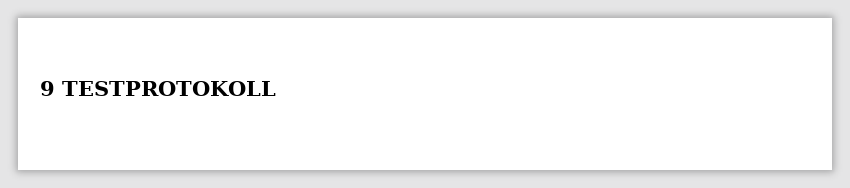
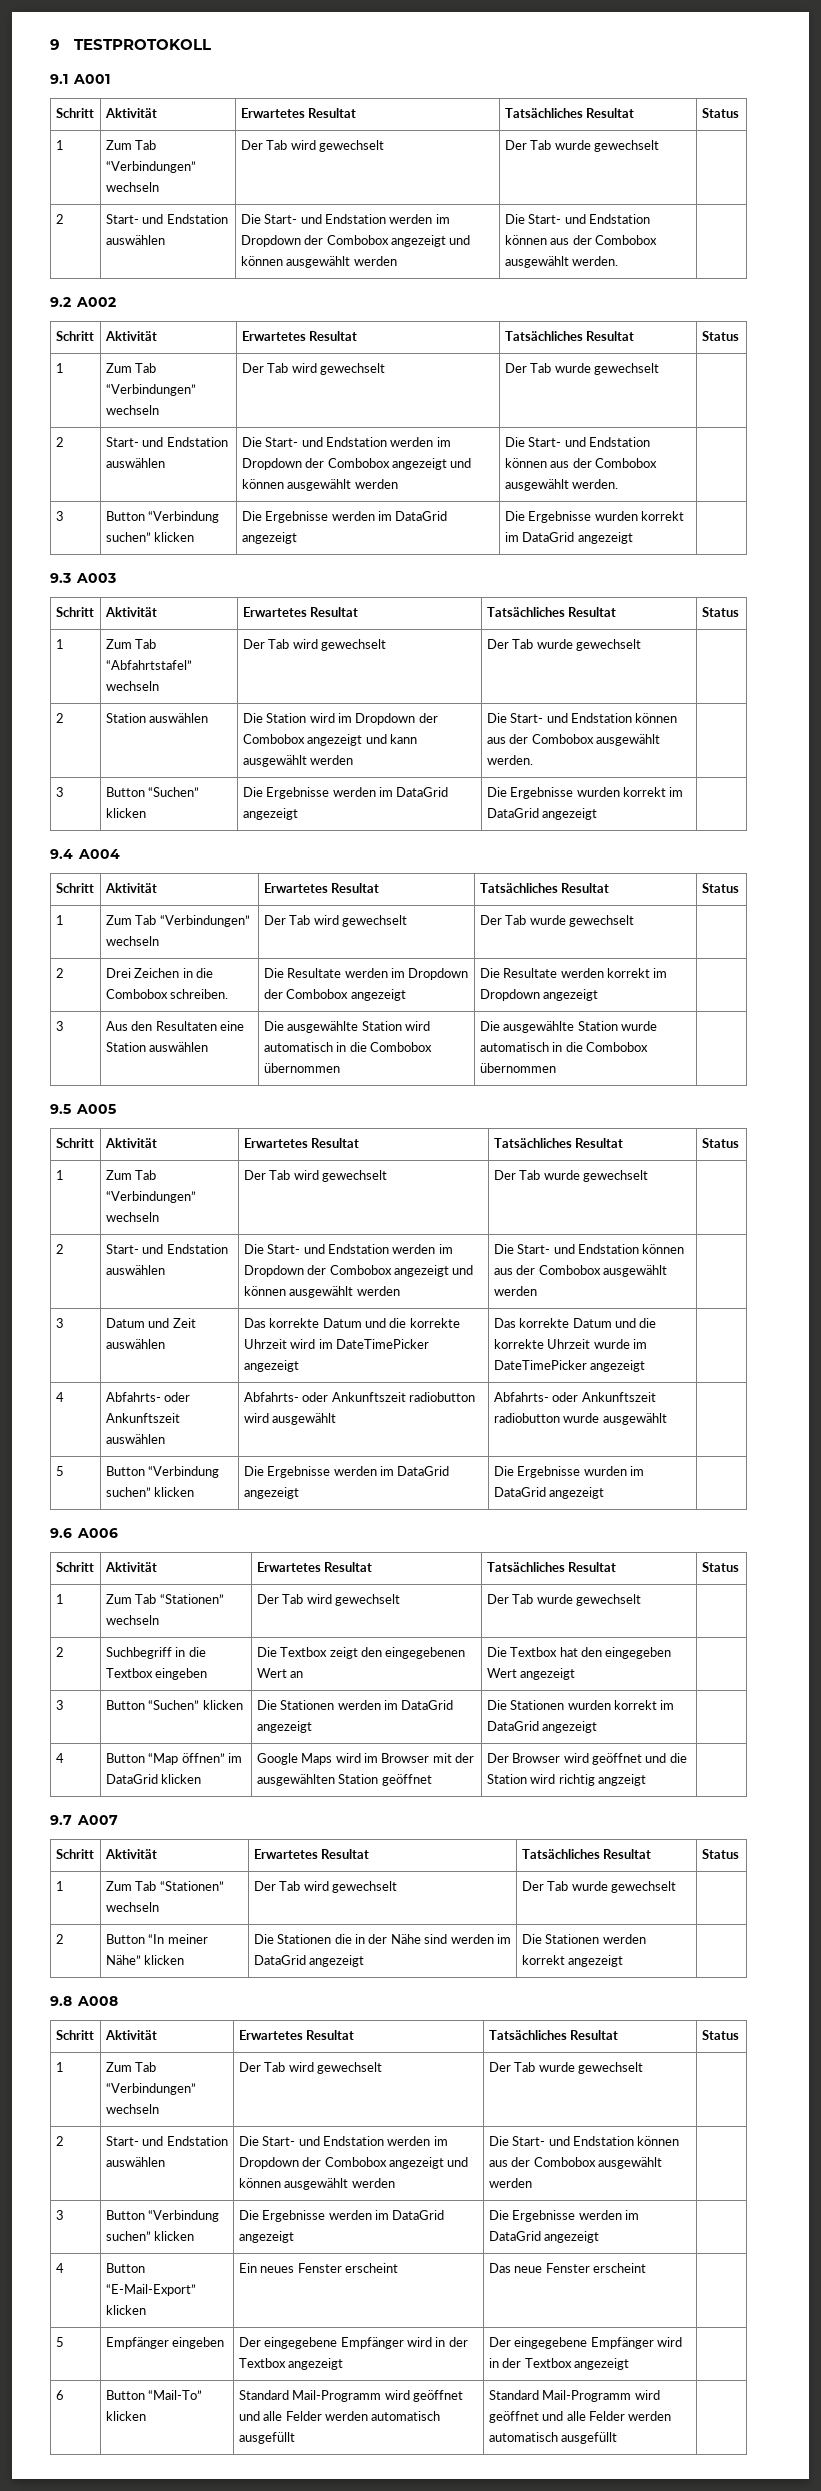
(276, 88) none -> [50,74,111,84] [55,108,94,118] [104,108,157,118] [240,108,357,118] [504,108,635,118] [701,108,739,118] [55,140,64,150] [105,140,157,150] [105,161,196,173] [105,182,159,192] [240,140,384,152] [504,140,659,152] [55,214,64,224] [105,214,228,224] [105,235,165,245] [240,214,450,224] [240,235,471,247] [240,256,397,268] [504,214,650,224] [504,235,657,245] [504,256,619,268] [50,297,117,307] [55,331,94,341] [104,331,157,341] [241,331,358,341] [504,331,635,341] [701,331,739,341] [55,363,64,373] [105,363,157,373] [105,384,196,396] [105,405,159,415] [241,363,385,375] [504,363,659,375] [55,437,64,447] [105,437,228,447] [105,458,165,468] [241,437,451,447] [241,458,472,470] [241,479,398,491] [504,437,650,447] [504,458,657,468] [504,479,619,491] [55,511,64,521] [105,511,220,523] [105,532,195,542] [241,511,448,523] [241,532,297,544] [504,511,684,523] [504,532,633,544] [50,573,117,583] [55,607,94,617] [104,607,157,617] [242,607,359,617] [486,607,617,617] [701,607,739,617] [55,639,64,649] [105,639,157,649] [105,660,192,670] [105,681,159,691] [242,639,386,651] [486,639,641,651] [55,713,64,723] [105,713,209,723] [242,713,438,725] [242,734,417,746] [242,755,354,767] [486,713,678,723] [486,734,660,746] [486,755,533,765] [55,787,64,797] [105,787,200,797] [105,808,146,818] [242,787,449,799] [242,808,298,820] [486,787,684,799] [486,808,598,820] [50,849,121,859] [55,883,94,893] [104,883,157,893] [263,883,380,893] [479,883,610,893] [701,883,739,893] [55,915,64,925] [105,915,250,927] [105,936,159,946] [263,915,407,927] [479,915,634,927] [55,968,64,978] [105,968,213,978] [105,989,229,999] [263,968,469,980] [263,989,406,1001] [479,968,668,978] [479,989,599,1001] [55,1021,64,1031] [105,1021,244,1031] [105,1042,209,1052] [263,1021,430,1033] [263,1042,432,1052] [263,1063,340,1073] [479,1021,657,1033] [479,1042,648,1052] [479,1063,556,1073] [50,1104,117,1114] [55,1138,94,1148] [104,1138,157,1148] [243,1138,360,1148] [493,1138,624,1148] [701,1138,739,1148] [55,1170,64,1180] [105,1170,157,1180] [105,1191,196,1203] [105,1212,159,1222] [243,1170,387,1182] [493,1170,648,1182] [55,1244,64,1254] [105,1244,228,1254] [105,1265,165,1275] [243,1244,453,1254] [243,1265,474,1277] [243,1286,400,1298] [493,1244,685,1254] [493,1265,667,1277] [493,1286,537,1296] [55,1318,64,1328] [105,1318,196,1328] [105,1339,165,1349] [243,1318,460,1328] [243,1339,429,1349] [243,1360,299,1372] [493,1318,657,1328] [493,1339,647,1349] [493,1360,646,1372] [55,1392,64,1402] [105,1392,191,1402] [105,1413,180,1423] [105,1434,165,1444] [243,1392,475,1402] [243,1413,337,1425] [493,1392,656,1402] [493,1413,667,1425] [55,1466,64,1476] [105,1466,220,1478] [105,1487,195,1497] [243,1466,450,1478] [243,1487,299,1499] [493,1466,644,1478] [493,1487,605,1499] [50,1528,119,1538] [55,1562,94,1572] [104,1562,157,1572] [256,1562,373,1572] [486,1562,617,1572] [701,1562,739,1572] [55,1594,64,1604] [105,1594,224,1604] [105,1615,159,1625] [256,1594,400,1606] [486,1594,641,1606] [55,1647,64,1657] [105,1647,206,1659] [105,1668,208,1680] [256,1647,466,1659] [256,1668,304,1678] [486,1647,672,1659] [486,1668,576,1680] [55,1700,64,1710] [105,1700,243,1710] [256,1700,454,1710] [256,1721,312,1733] [486,1700,675,1710] [486,1721,598,1733] [55,1753,64,1763] [105,1753,242,1765] [105,1774,202,1784] [256,1753,475,1765] [256,1774,432,1786] [486,1753,687,1765] [486,1774,646,1786] [50,1815,119,1825] [55,1849,94,1859] [104,1849,157,1859] [253,1849,370,1859] [521,1849,652,1859] [701,1849,739,1859] [55,1881,64,1891] [105,1881,224,1891] [105,1902,159,1912] [253,1881,397,1893] [521,1881,676,1893] [55,1934,64,1944] [105,1934,208,1944] [105,1955,185,1965] [253,1934,511,1944] [253,1955,365,1967] [521,1934,646,1944] [521,1955,624,1967] [50,1996,119,2006] [55,2030,94,2040] [104,2030,157,2040] [238,2030,355,2040] [488,2030,619,2040] [701,2030,739,2040] [55,2062,64,2072] [105,2062,157,2072] [105,2083,196,2095] [105,2104,159,2114] [238,2062,382,2074] [488,2062,643,2074] [55,2136,64,2146] [105,2136,228,2146] [105,2157,165,2167] [238,2136,448,2146] [238,2157,469,2169] [238,2178,395,2190] [488,2136,680,2146] [488,2157,662,2169] [488,2178,532,2188] [55,2210,64,2220] [105,2210,220,2222] [105,2231,195,2241] [238,2210,445,2222] [238,2231,294,2243] [488,2210,639,2222] [488,2231,600,2243] [55,2263,64,2273] [105,2263,145,2273] [105,2284,196,2296] [105,2305,146,2315] [238,2263,398,2273] [488,2263,646,2273] [55,2337,64,2347] [105,2337,225,2349] [238,2337,468,2349] [238,2358,344,2370] [488,2337,682,2349] [488,2358,629,2370] [55,2390,64,2400] [105,2390,203,2400] [105,2411,146,2421] [238,2390,463,2402] [238,2411,441,2421] [238,2432,295,2444] [488,2390,660,2402] [488,2411,672,2423] [488,2432,618,2444] // 9.1 A001 // Schritt | Aktivität | Erwartetes Resultat | Tatsächliches Resultat | Status // 1 | Zum Tab “Verbindungen” wechseln | Der Tab wird gewechselt | Der Tab wurde gewechselt | // 2 | Start- und Endstation auswählen | Die Start- und Endstation werden im Dropdown der Combobox angezeigt und können ausgewählt werden | Die Start- und Endstation können aus der Combobox ausgewählt werden. | // 9.2 A002 // Schritt | Aktivität | Erwartetes Resultat | Tatsächliches Resultat | Status // 1 | Zum Tab “Verbindungen” wechseln | Der Tab wird gewechselt | Der Tab wurde gewechselt | // 2 | Start- und Endstation auswählen | Die Start- und Endstation werden im Dropdown der Combobox angezeigt und können ausgewählt werden | Die Start- und Endstation können aus der Combobox ausgewählt werden. | // 3 | Button “Verbindung suchen” klicken | Die Ergebnisse werden im DataGrid angezeigt | Die Ergebnisse wurden korrekt im DataGrid angezeigt | // 9.3 A003 // Schritt | Aktivität | Erwartetes Resultat | Tatsächliches Resultat | Status // 1 | Zum Tab “Abfahrtstafel” wechseln | Der Tab wird gewechselt | Der Tab wurde gewechselt | // 2 | Station auswählen | Die Station wird im Dropdown der Combobox angezeigt und kann ausgewählt werden | Die Start- und Endstation können aus der Combobox ausgewählt werden. | // 3 | Button “Suchen” klicken | Die Ergebnisse werden im DataGrid angezeigt | Die Ergebnisse wurden korrekt im DataGrid angezeigt | // 9.4 A004 // Schritt | Aktivität | Erwartetes Resultat | Tatsächliches Resultat | Status // 1 | Zum Tab “Verbindungen” wechseln | Der Tab wird gewechselt | Der Tab wurde gewechselt | // 2 | Drei Zeichen in die Combobox schreiben. | Die Resultate werden im Dropdown der Combobox angezeigt | Die Resultate werden korrekt im Dropdown angezeigt | // 3 | Aus den Resultaten eine Station auswählen | Die ausgewählte Station wird automatisch in die Combobox übernommen | Die ausgewählte Station wurde automatisch in die Combobox übernommen | // 9.5 A005 // Schritt | Aktivität | Erwartetes Resultat | Tatsächliches Resultat | Status // 1 | Zum Tab “Verbindungen” wechseln | Der Tab wird gewechselt | Der Tab wurde gewechselt | // 2 | Start- und Endstation auswählen | Die Start- und Endstation werden im Dropdown der Combobox angezeigt und können ausgewählt werden | Die Start- und Endstation können aus der Combobox ausgewählt werden | // 3 | Datum und Zeit auswählen | Das korrekte Datum und die korrekte Uhrzeit wird im DateTimePicker angezeigt | Das korrekte Datum und die korrekte Uhrzeit wurde im DateTimePicker angezeigt | // 4 | Abfahrts- oder Ankunftszeit auswählen | Abfahrts- oder Ankunftszeit radiobutton wird ausgewählt | Abfahrts- oder Ankunftszeit radiobutton wurde ausgewählt | // 5 | Button “Verbindung suchen” klicken | Die Ergebnisse werden im DataGrid angezeigt | Die Ergebnisse wurden im DataGrid angezeigt | // 9.6 A006 // Schritt | Aktivität | Erwartetes Resultat | Tatsächliches Resultat | Status // 1 | Zum Tab “Stationen” wechseln | Der Tab wird gewechselt | Der Tab wurde gewechselt | // 2 | Suchbegriff in die Textbox eingeben | Die Textbox zeigt den eingegebenen Wert an | Die Textbox hat den eingegeben Wert angezeigt | // 3 | Button “Suchen” klicken | Die Stationen werden im DataGrid angezeigt | Die Stationen wurden korrekt im DataGrid angezeigt | // 4 | Button “Map öffnen” im DataGrid klicken | Google Maps wird im Browser mit der ausgewählten Station geöffnet | Der Browser wird geöffnet und die Station wird richtig angzeigt | // 9.7 A007 // Schritt | Aktivität | Erwartetes Resultat | Tatsächliches Resultat | Status // 1 | Zum Tab “Stationen” wechseln | Der Tab wird gewechselt | Der Tab wurde gewechselt | // 2 | Button “In meiner Nähe” klicken | Die Stationen die in der Nähe sind werden im DataGrid angezeigt | Die Stationen werden korrekt angezeigt | // 9.8 A008 // Schritt | Aktivität | Erwartetes Resultat | Tatsächliches Resultat | Status // 1 | Zum Tab “Verbindungen” wechseln | Der Tab wird gewechselt | Der Tab wurde gewechselt | // 2 | Start- und Endstation auswählen | Die Start- und Endstation werden im Dropdown der Combobox angezeigt und können ausgewählt werden | Die Start- und Endstation können aus der Combobox ausgewählt werden | // 3 | Button “Verbindung suchen” klicken | Die Ergebnisse werden im DataGrid angezeigt | Die Ergebnisse werden im DataGrid angezeigt | // 4 | Button “E-Mail-Export” klicken | Ein neues Fenster erscheint | Das neue Fenster erscheint | // 5 | Empfänger eingeben | Der eingegebene Empfänger wird in der Textbox angezeigt | Der eingegebene Empfänger wird in der Textbox angezeigt | // 6 | Button “Mail-To” klicken | Standard Mail-Programm wird geöffnet und alle Felder werden automatisch ausgefüllt | Standard Mail-Programm wird geöffnet und alle Felder werden automatisch ausgefüllt |

